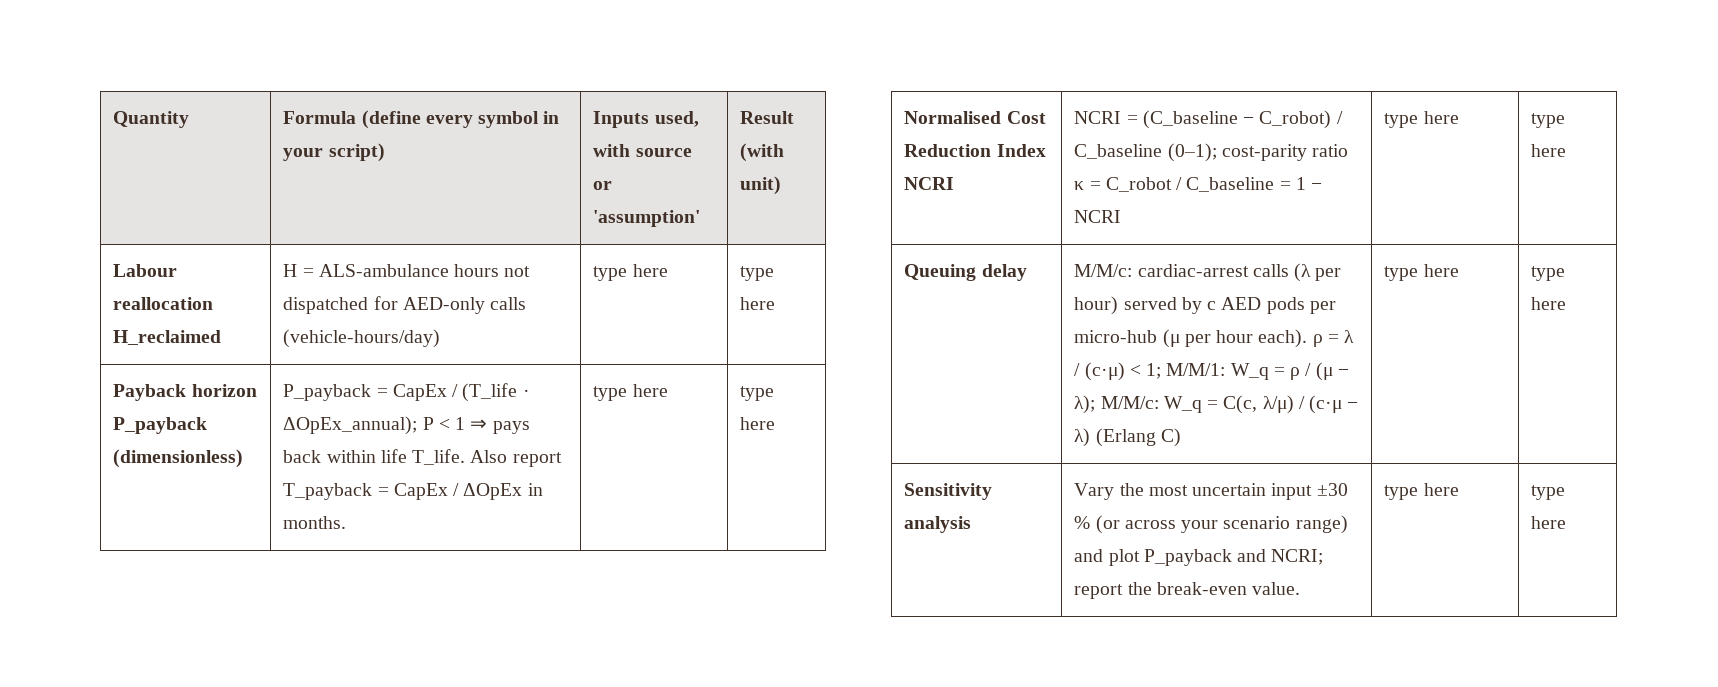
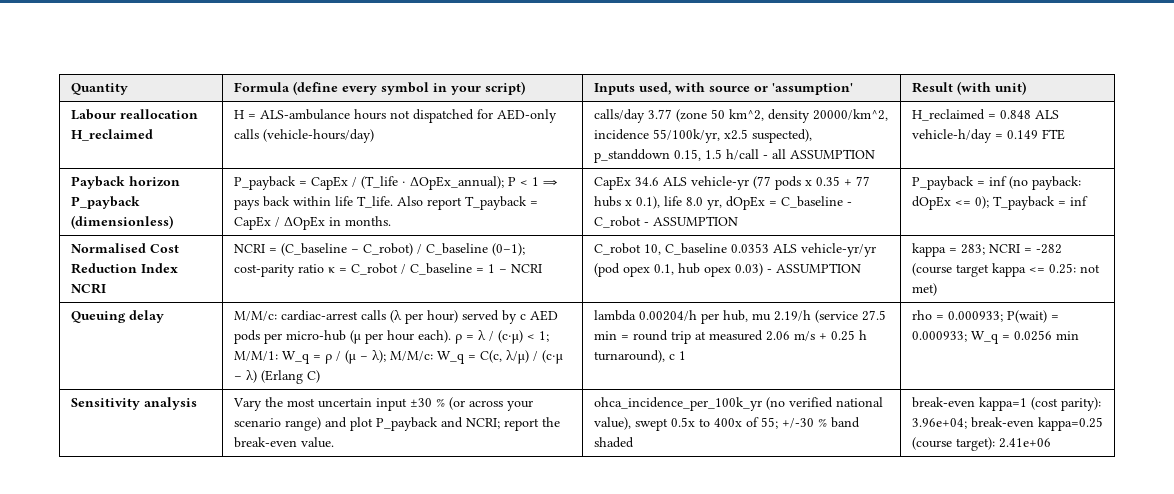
[593,264,668,281] [740,266,775,281] [740,297,776,310] type here | type here -> [593,109,888,123] [593,129,812,143] [593,149,875,163] [911,109,1059,121] [911,129,1065,143] calls/day 3.77 (zone 50 km^2, density 20000/km^2, incidence 55/100k/yr, x2.5 suspected), p_standdown 0.15, 1.5 h/call - all ASSUMPTION | H_reclaimed = 0.848 ALS vehicle-h/day = 0.149 FTE
[593,384,668,401] [740,386,775,401] [740,417,776,430] type here | type here -> [593,176,870,190] [593,196,852,210] [593,216,738,228] [911,176,1081,190] [911,196,1088,210] CapEx 34.6 ALS vehicle-yr (77 pods x 0.35 + 77 hubs x 0.1), life 8.0 yr, dOpEx = C_baseline - C_robot - ASSUMPTION | P_payback = inf (no payback: dOpEx <= 0); T_payback = inf
[1384,111,1459,128] [1531,113,1566,128] [1531,144,1567,157] type here | type here -> [593,243,876,257] [593,263,861,277] [911,243,1062,257] [911,263,1100,277] [911,283,937,296] C_robot 10, C_baseline 0.0353 ALS vehicle-yr/yr (pod opex 0.1, hub opex 0.03) - ASSUMPTION | kappa = 283; NCRI = -282 (course target kappa <= 0.25: not met)
[1384,264,1459,281] [1531,266,1566,281] [1531,297,1567,310] type here | type here -> [593,310,886,324] [593,330,867,344] [593,350,686,363] [911,310,1059,323] [911,330,1079,344] lambda 0.00204/h per hub, mu 2.19/h (service 27.5 min = round trip at measured 2.06 m/s + 0.25 h turnaround), c 1 | rho = 0.000933; P(wait) = 0.000933; W_q = 0.0256 min
[1384,483,1459,500] [1531,485,1566,500] [1531,516,1567,529] type here | type here -> [593,397,883,411] [593,417,860,431] [593,437,634,448] [911,397,1101,411] [911,417,1103,431] [911,437,1051,451] ohca_incidence_per_100k_yr (no verified national value), swept 0.5x to 400x of 55; +/-30 % band shaded | break-even kappa=1 (cost parity): 3.96e+04; break-even kappa=0.25 (course target): 2.41e+06

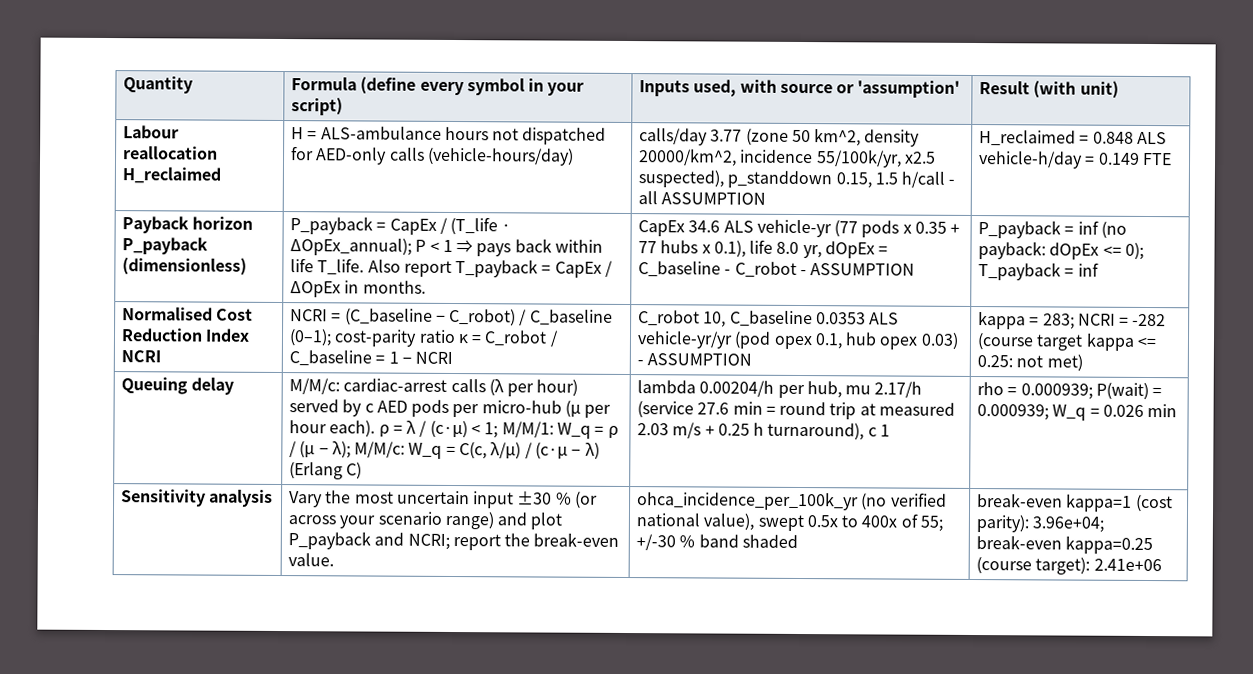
[773,310,886,323] 2.19/h (service 27.5 -> [874,381,923,398] [636,401,730,419] 2.17/h (service 27.6
[765,331,790,341] 2.06 -> [636,423,669,436] 2.03
[947,311,1003,322] 0.000933; -> [1020,383,1093,400] 0.000939;
[911,330,1052,344] 0.000933; W_q = 0.0256 -> [976,404,1144,421] 0.000939; W_q = 0.026

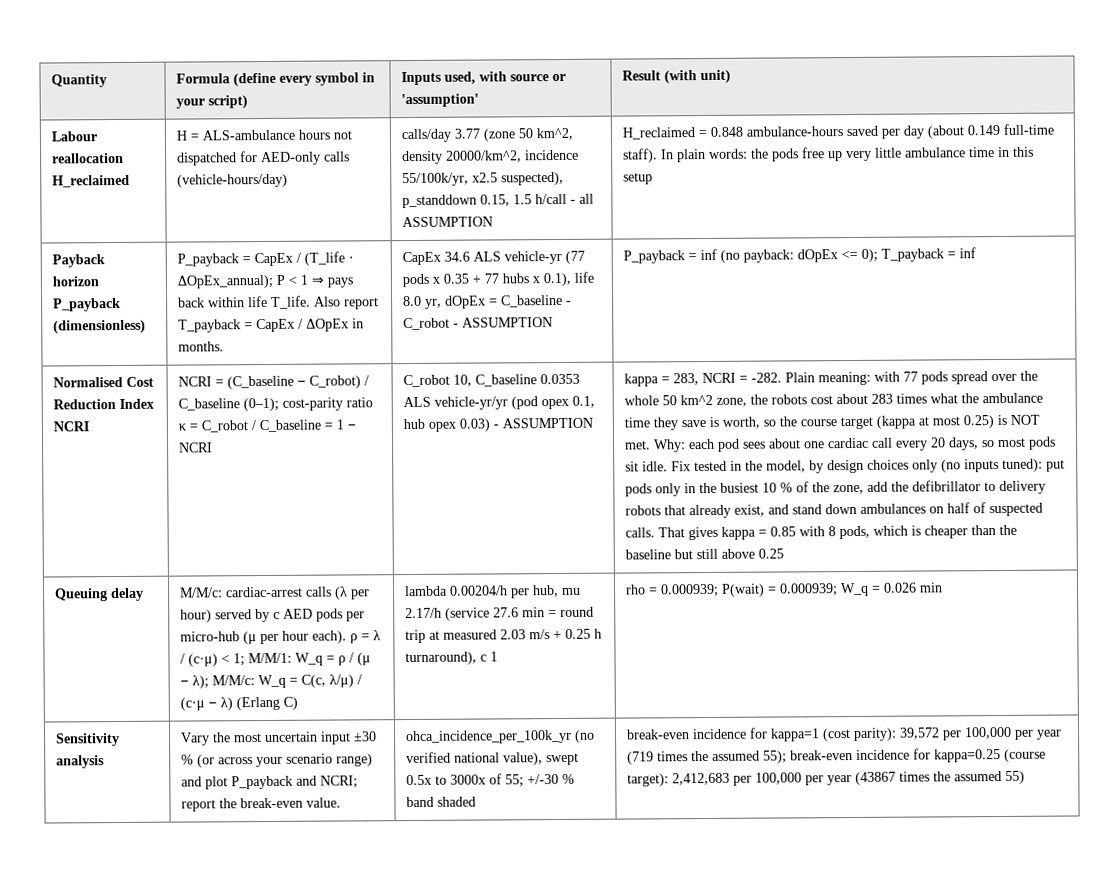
[1136,131,1167,145] [977,151,1172,169] ALS vehicle-h/day = 0.149 FTE -> [746,123,1055,139] [623,146,1035,163] [623,172,654,185] ambulance-hours saved per day (about 0.149 full-time staff). In plain words: the pods free up very little ambulance time in this setup
[1042,313,1167,330] [976,332,1157,351] [976,354,1083,372] 283; NCRI = -282 (course target kappa <= 0.25: not met) -> [673,370,1039,386] [624,392,1044,407] [624,414,1041,431] [625,436,1057,453] [625,458,1066,474] [625,480,1047,497] [625,502,1044,519] [625,524,1018,541] [625,548,785,560] 283, NCRI = -282. Plain meaning: with 77 pods spread over the whole 50 km^2 zone, the robots cost about 283 times what the ambulance time they save is worth, so the course target (kappa at most 0.25) is NOT met. Why: each pod sees about one cardiac call every 20 days, so most pods sit idle. Fix tested in the model, by design choices only (no inputs tuned): put pods only in the busiest 10 % of the zone, add the defibrillator to delivery robots that already exist, and stand down ambulances on half of suspected calls. That gives kappa = 0.85 with 8 pods, which is cheaper than the baseline but still above 0.25
[861,515,898,528] 400x -> [450,774,487,785] 3000x
(1063, 500) none -> [692,727,769,740] incidence for
[1032,516,1105,533] [975,535,1154,555] [975,557,1162,575] 3.96e+04; break-even kappa=0.25 (course target): 2.41e+06 -> [899,726,1063,741] [627,748,1047,765] [627,770,1026,787] 39,572 per 100,000 per year (719 times the assumed 55); break-even incidence for kappa=0.25 (course target): 2,412,683 per 100,000 per year (43867 times the assumed 55)

